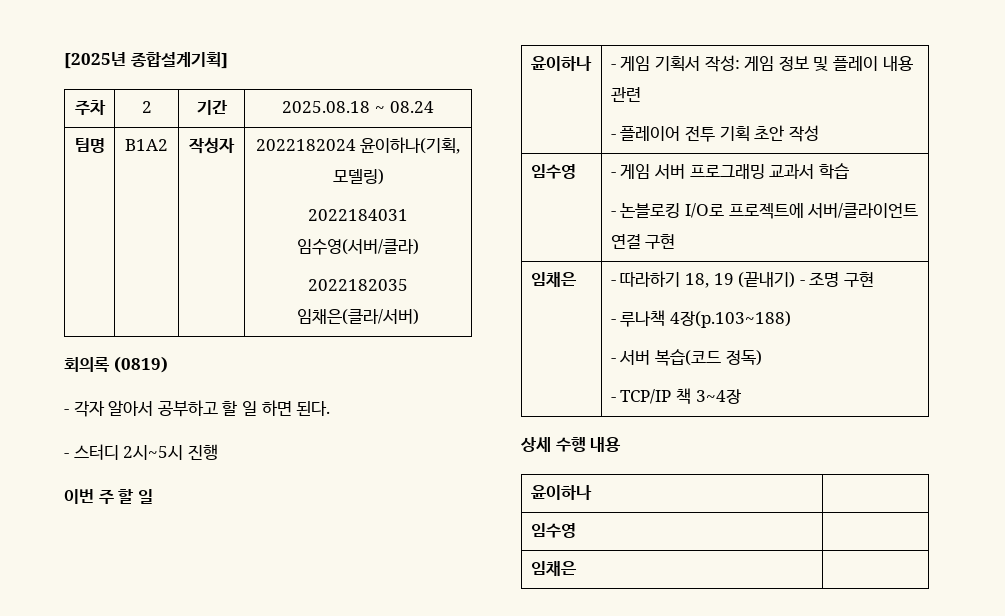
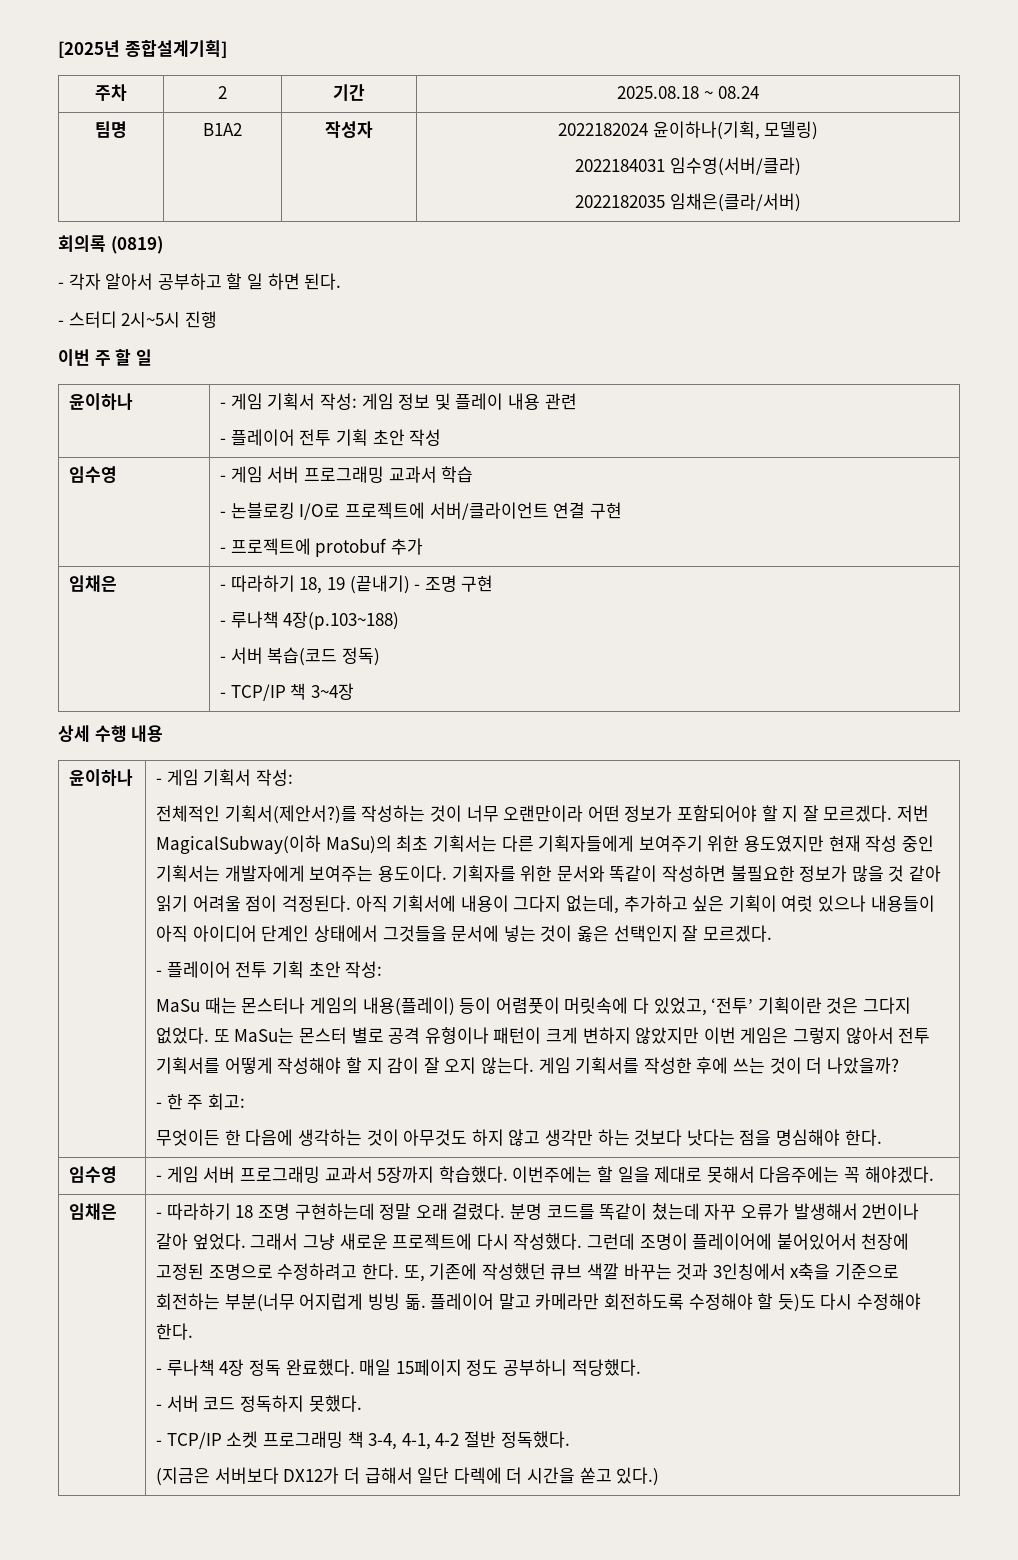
(676, 241) none -> [220,538,424,557] // - 프로젝트에 protobuf 추가
[530,523,576,538] [530,561,577,576] // 임수영 | // 임채은 | -> [156,769,294,786] [156,805,929,824] [156,835,934,854] [156,865,941,882] [156,895,935,914] [156,925,772,942] [156,961,383,978] [156,997,911,1016] [156,1027,931,1044] [156,1057,899,1074] [156,1093,246,1110] [156,1129,882,1146] [69,1166,118,1183] [156,1166,934,1183] [69,1203,118,1220] [156,1203,920,1220] [156,1233,910,1250] [156,1263,899,1282] [156,1293,921,1312] [156,1323,194,1340] [156,1359,641,1376] [156,1395,362,1412] [156,1431,570,1450] [156,1467,660,1486] - 게임 기획서 작성: // 전체적인 기획서(제안서?)를 작성하는 것이 너무 오랜만이라 어떤 정보가 포함되어야 할 지 잘 모르겠다. 저번 MagicalSubway(이하 MaSu)의 최초 기획서는 다른 기획자들에게 보여주기 위한 용도였지만 현재 작성 중인 기획서는 개발자에게 보여주는 용도이다. 기획자를 위한 문서와 똑같이 작성하면 불필요한 정보가 많을 것 같아 읽기 어려울 점이 걱정된다. 아직 기획서에 내용이 그다지 없는데, 추가하고 싶은 기획이 여럿 있으나 내용들이 아직 아이디어 단계인 상태에서 그것들을 문서에 넣는 것이 옳은 선택인지 잘 모르겠다. // - 플레이어 전투 기획 초안 작성: // MaSu 때는 몬스터나 게임의 내용(플레이) 등이 어렴풋이 머릿속에 다 있었고, ‘전투’ 기획이란 것은 그다지 없었다. 또 MaSu는 몬스터 별로 공격 유형이나 패턴이 크게 변하지 않았지만 이번 게임은 그렇지 않아서 전투 기획서를 어떻게 작성해야 할 지 감이 잘 오지 않는다. 게임 기획서를 작성한 후에 쓰는 것이 더 나았을까? // - 한 주 회고: // 무엇이든 한 다음에 생각하는 것이 아무것도 하지 않고 생각만 하는 것보다 낫다는 점을 명심해야 한다. // 임수영 | - 게임 서버 프로그래밍 교과서 5장까지 학습했다. 이번주에는 할 일을 제대로 못해서 다음주에는 꼭 해야겠다. // 임채은 | - 따라하기 18 조명 구현하는데 정말 오래 걸렸다. 분명 코드를 똑같이 쳤는데 자꾸 오류가 발생해서 2번이나 갈아 엎었다. 그래서 그냥 새로운 프로젝트에 다시 작성했다. 그런데 조명이 플레이어에 붙어있어서 천장에 고정된 조명으로 수정하려고 한다. 또, 기존에 작성했던 큐브 색깔 바꾸는 것과 3인칭에서 x축을 기준으로 회전하는 부분(너무 어지럽게 빙빙 돎. 플레이어 말고 카메라만 회전하도록 수정해야 할 듯)도 다시 수정해야 한다. // - 루나책 4장 정독 완료했다. 매일 15페이지 정도 공부하니 적당했다. // - 서버 코드 정독하지 못했다. // - TCP/IP 소켓 프로그래밍 책 3-4, 4-1, 4-2 절반 정독했다. // (지금은 서버보다 DX12가 더 급해서 일단 다렉에 더 시간을 쏟고 있다.)

